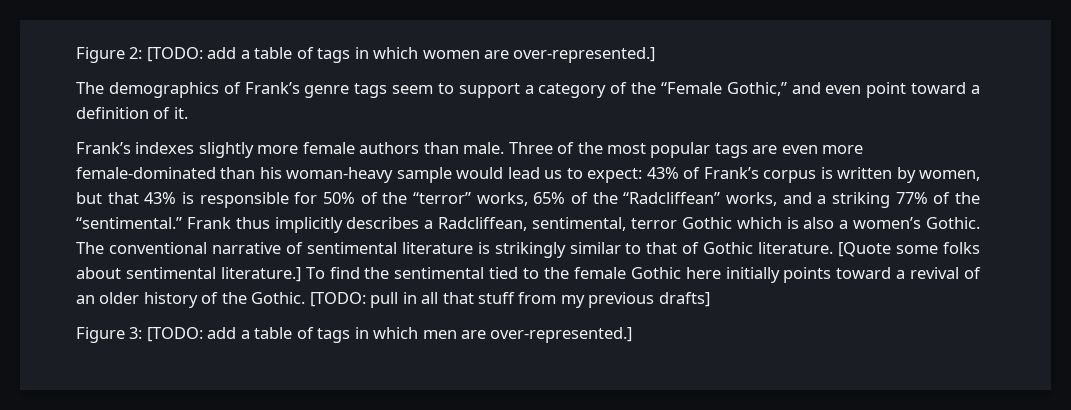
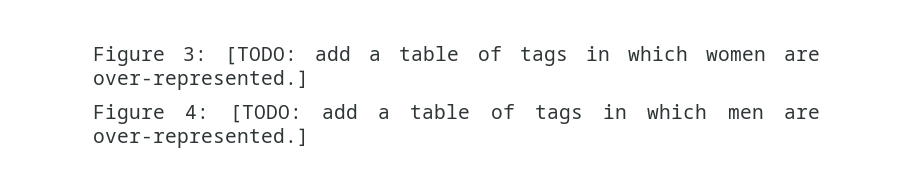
[76,47,143,63] Figure 2: -> [93,46,208,66] Figure 3:
[76,82,981,98] [76,107,188,119] [76,142,864,158] [76,167,981,183] [76,192,980,208] [76,217,981,233] [76,242,980,258] [76,267,982,283] [76,292,710,308] [76,327,143,343] // The demographics of Frank’s genre tags seem to support a category of the “Female Gothic,” and even point toward a definition of it. // Frank’s indexes slightly more female authors than male. Three of the most popular tags are even more female-dominated than his woman-heavy sample would lead us to expect: 43% of Frank’s corpus is written by women, but that 43% is responsible for 50% of the “terror” works, 65% of the “Radcliffean” works, and a striking 77% of the “sentimental.” Frank thus implicitly describes a Radcliffean, sentimental, terror Gothic which is also a women’s Gothic. The conventional narrative of sentimental literature is strikingly similar to that of Gothic literature. [Quote some folks about sentimental literature.] To find the sentimental tied to the female Gothic here initially points toward a revival of an older history of the Gothic. [TODO: pull in all that stuff from my previous drafts] // Figure 3: -> [93,104,210,124] // Figure 4:

